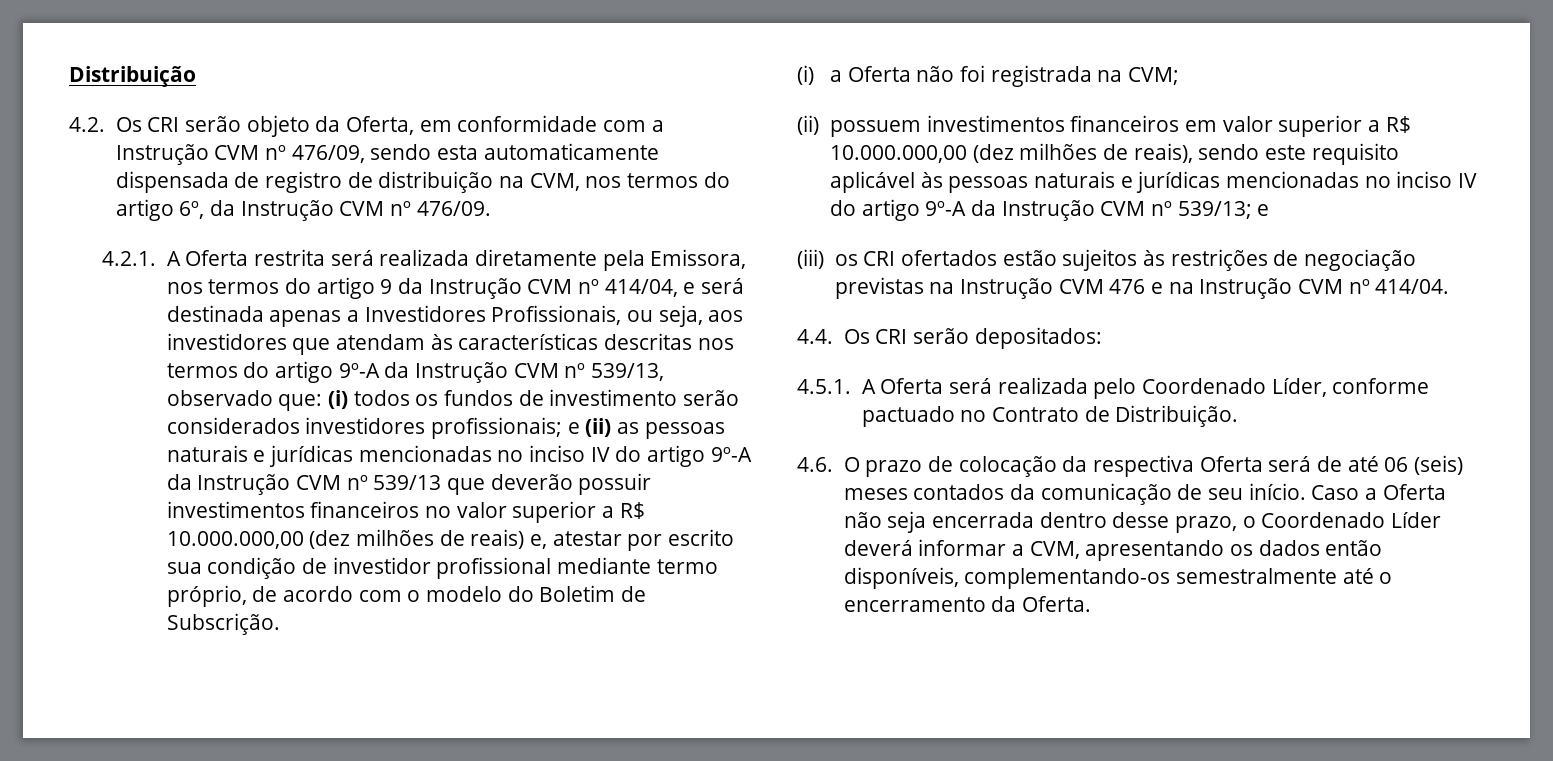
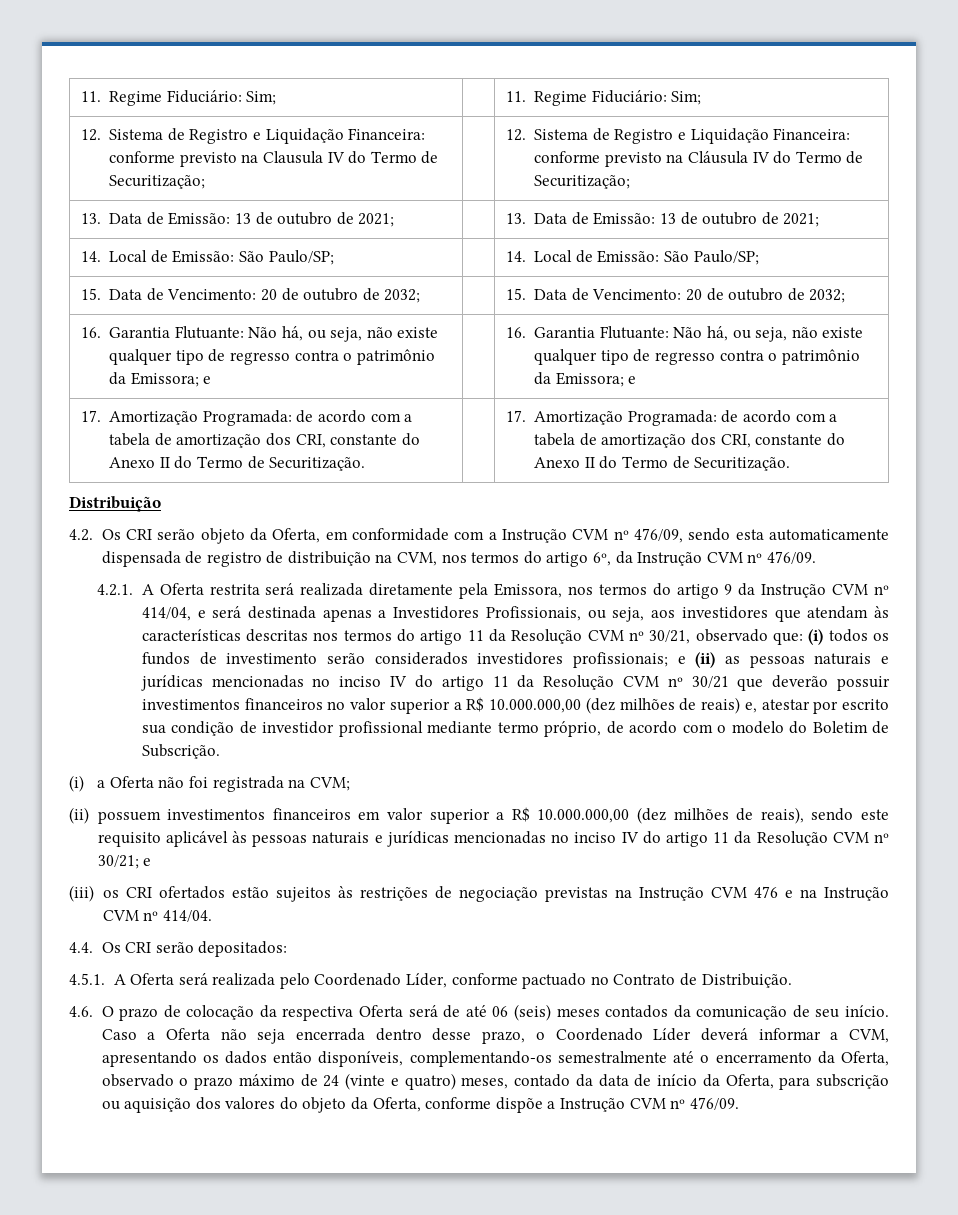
(69, 76) none -> [80,90,277,106] [505,90,702,106] [80,128,426,144] [109,151,439,167] [109,175,206,189] [505,128,851,144] [534,151,864,167] [534,175,631,189] [80,212,395,227] [505,212,820,227] [80,250,334,265] [505,250,759,265] [80,288,421,303] [505,288,846,303] [80,326,439,342] [109,349,435,365] [109,372,212,387] [505,326,864,342] [534,349,860,365] [534,372,637,387] [80,410,413,426] [109,433,420,448] [109,456,366,471] [505,410,838,426] [534,433,845,448] [534,456,791,471] 11. Regime Fiduciário: Sim; | | 11. Regime Fiduciário: Sim; // 12. Sistema de Registro e Liquidação Financeira: conforme previsto na Clausula IV do Termo de Securitização; | | 12. Sistema de Registro e Liquidação Financeira: conforme previsto na Cláusula IV do Termo de Securitização; // 13. Data de Emissão: 13 de outubro de 2021; | | 13. Data de Emissão: 13 de outubro de 2021; // 14. Local de Emissão: São Paulo/SP; | | 14. Local de Emissão: São Paulo/SP; // 15. Data de Vencimento: 20 de outubro de 2032; | | 15. Data de Vencimento: 20 de outubro de 2032; // 16. Garantia Flutuante: Não há, ou seja, não existe qualquer tipo de regresso contra o patrimônio da Emissora; e | | 16. Garantia Flutuante: Não há, ou seja, não existe qualquer tipo de regresso contra o patrimônio da Emissora; e // 17. Amortização Programada: de acordo com a tabela de amortização dos CRI, constante do Anexo II do Termo de Securitização. | | 17. Amortização Programada: de acordo com a tabela de amortização dos CRI, constante do Anexo II do Termo de Securitização. //
[338,362,664,383] 9º-A da Instrução CVM nº 539/13, -> [467,629,691,644] 11 da Resolução CVM nº 30/21,
[710,447,752,462] [166,474,442,495] 9º-A da Instrução CVM nº 539/13 -> [492,675,729,690] 11 da Resolução CVM nº 30/21
[925,200,1252,221] 9º-A da Instrução CVM nº 539/13; -> [713,831,890,846] [97,855,139,869] 11 da Resolução CVM nº 30/21;
[1021,596,1091,612] Oferta. -> [841,1051,890,1066] [101,1073,889,1090] [101,1097,739,1113] Oferta, observado o prazo máximo de 24 (vinte e quatro) meses, contado da data de início da Oferta, para subscrição ou aquisição dos valores do objeto da Oferta, conforme dispõe a Instrução CVM nº 476/09.

